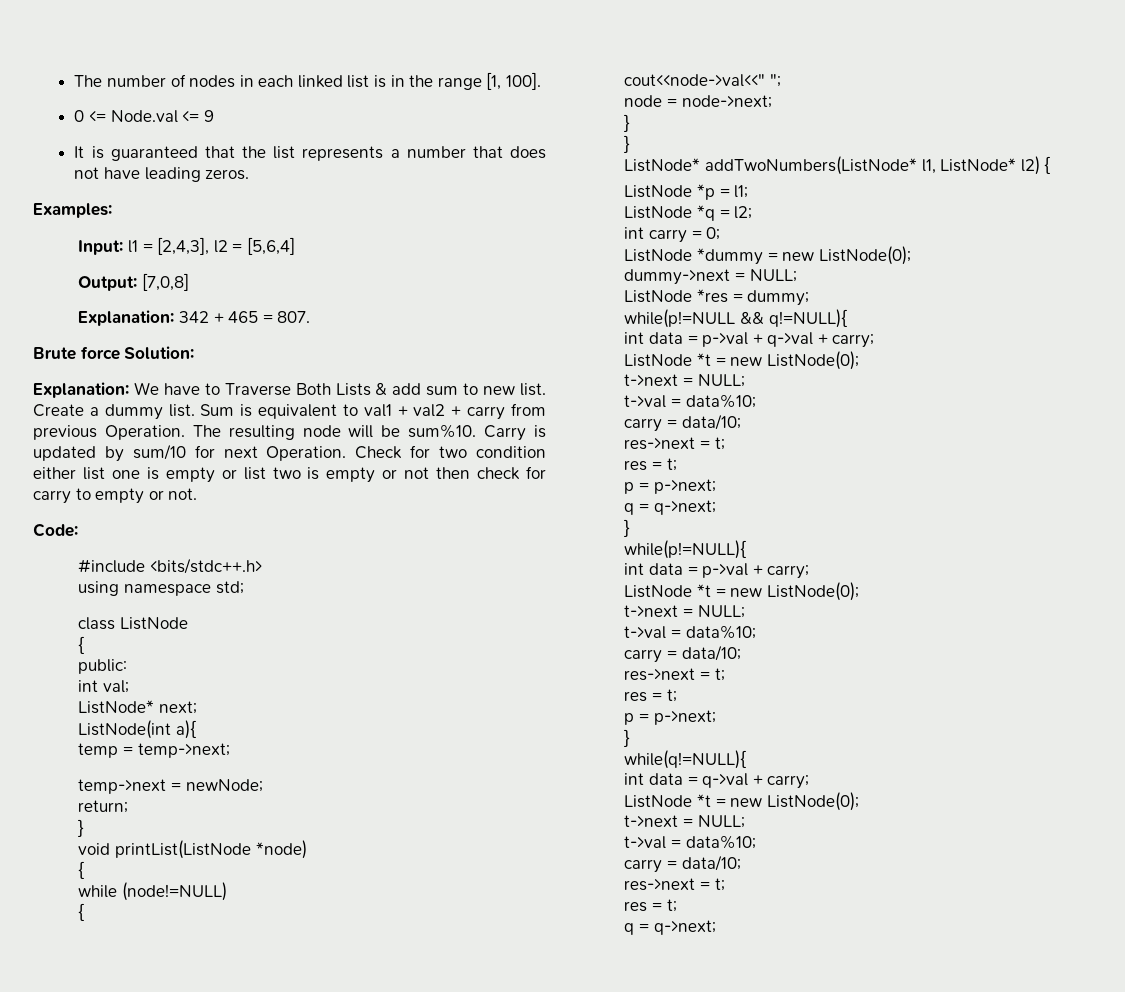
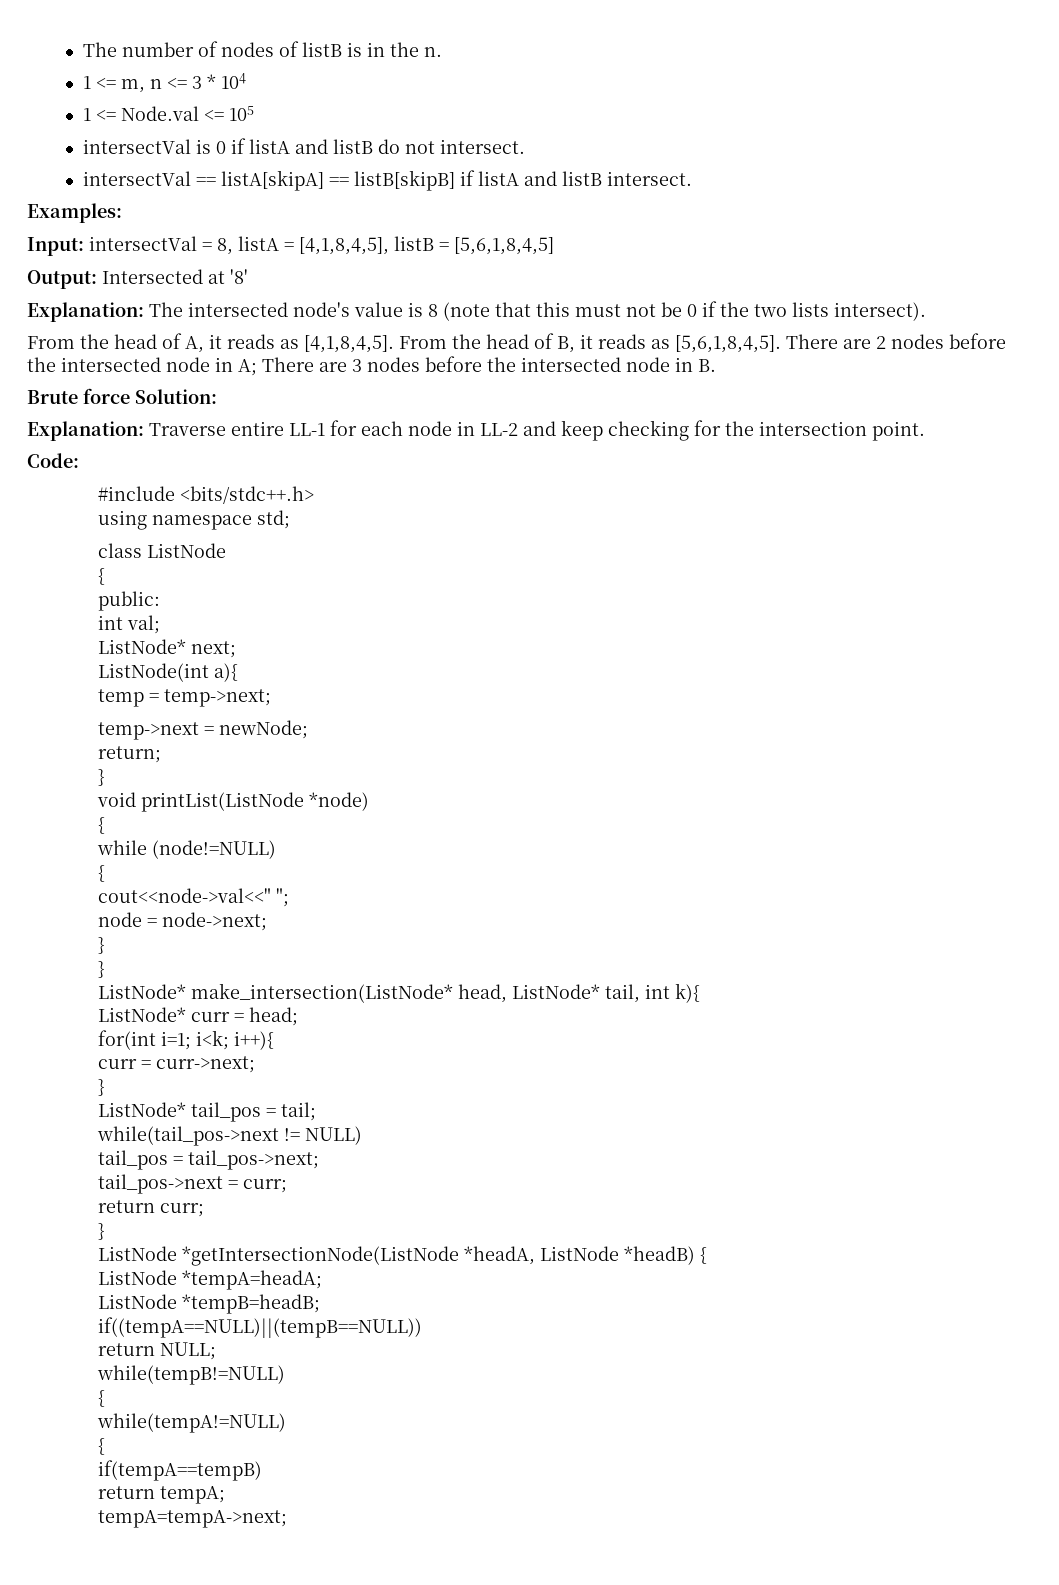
[239,72,542,90] [74,110,214,123] [74,146,546,161] [74,167,250,182] [33,203,112,218] [78,237,295,255] [78,273,189,291] [78,310,311,326] [33,346,195,360] [33,382,547,398] [33,403,547,420] [33,424,547,441] [33,444,547,462] [33,466,547,483] [33,488,198,504] in each linked list is in the range [1, 100]. // 0 <= Node.val <= 9 // It is guaranteed that the list represents a number that does not have leading zeros. // Examples: // Input: l1 = [2,4,3], l2 = [5,6,4] // Output: [7,0,8] // Explanation: 342 + 465 = 807. // Brute force Solution: // Explanation: We have to Traverse Both Lists & add sum to new list. Create a dummy list. Sum is equivalent to val1 + val2 + carry from previous Operation. The resulting node will be sum%10. Carry is updated by sum/10 for next Operation. Check for two condition either list one is empty or list two is empty or not then check for carry to empty or not. -> [278,41,442,57] [82,73,246,93] [82,106,254,121] [82,138,525,154] [82,170,692,191] [27,203,122,223] [27,236,554,256] [27,269,248,289] [27,301,926,322] [27,333,1006,353] [27,356,716,376] [27,388,217,404] [27,420,925,441] of listB is in the n. // 1 <= m, n <= 3 * 104 // 1 <= Node.val <= 105 // intersectVal is 0 if listA and listB do not intersect. // intersectVal == listA[skipA] == listB[skipB] if listA and listB intersect. // Examples: // Input: intersectVal = 8, listA = [4,1,8,4,5], listB = [5,6,1,8,4,5] // Output: Intersected at '8' // Explanation: The intersected node's value is 8 (note that this must not be 0 if the two lists intersect). // From the head of A, it reads as [4,1,8,4,5]. From the head of B, it reads as [5,6,1,8,4,5]. There are 2 nodes before the intersected node in A; There are 3 nodes before the intersected node in B. // Brute force Solution: // Explanation: Traverse entire LL-1 for each node in LL-2 and keep checking for the intersection point.
[704,156,1051,175] [624,184,749,200] [624,205,753,221] [624,227,721,243] [624,246,911,265] [624,269,797,285] [624,289,810,306] [624,309,847,328] [624,332,875,348] [624,351,859,370] [624,374,745,387] [624,394,756,408] [624,414,741,432] [624,437,725,450] [624,458,677,471] [624,479,716,494] [624,500,716,515] [624,519,631,537] [624,540,747,559] [624,563,810,579] [624,582,859,601] [624,605,745,618] [624,625,756,639] [624,645,741,663] [624,668,725,681] [624,689,677,702] [624,710,716,725] [624,729,631,747] [624,750,747,769] [624,773,810,789] [624,792,859,811] [624,815,745,828] [624,835,756,849] [624,855,741,873] [624,878,725,891] [624,899,677,912] [624,920,716,935] addTwoNumbers(ListNode* l1, ListNode* l2) { // ListNode *p = l1; // ListNode *q = l2; // int carry = 0; // ListNode *dummy = new ListNode(0); // dummy->next = NULL; // ListNode *res = dummy; // while(p!=NULL && q!=NULL){ // int data = p->val + q->val + carry; // ListNode *t = new ListNode(0); // t->next = NULL; // t->val = data%10; // carry = data/10; // res->next = t; // res = t; // p = p->next; // q = q->next; // } // while(p!=NULL){ // int data = p->val + carry; // ListNode *t = new ListNode(0); // t->next = NULL; // t->val = data%10; // carry = data/10; // res->next = t; // res = t; // p = p->next; // } // while(q!=NULL){ // int data = q->val + carry; // ListNode *t = new ListNode(0); // t->next = NULL; // t->val = data%10; // carry = data/10; // res->next = t; // res = t; // q = q->next; -> [191,983,701,1003] [98,1007,299,1026] [98,1030,275,1050] [98,1056,256,1073] [98,1079,106,1096] [98,1102,317,1122] [97,1126,363,1146] [98,1150,320,1170] [98,1174,288,1194] [98,1200,205,1217] [98,1223,106,1240] [98,1246,708,1266] [98,1270,323,1290] [98,1294,321,1314] [98,1317,423,1338] [98,1342,217,1360] [97,1365,286,1385] [98,1390,106,1407] [97,1413,287,1433] [98,1438,106,1455] [98,1460,263,1481] [98,1486,226,1504] [98,1510,288,1528] make_intersection(ListNode* head, ListNode* tail, int k){ // ListNode* curr = head; // for(int i=1; i<k; i++){ // curr = curr->next; // } // ListNode* tail_pos = tail; // while(tail_pos->next != NULL) // tail_pos = tail_pos->next; // tail_pos->next = curr; // return curr; // } // ListNode *getIntersectionNode(ListNode *headA, ListNode *headB) { // ListNode *tempA=headA; // ListNode *tempB=headB; // if((tempA==NULL)||(tempB==NULL)) // return NULL; // while(tempB!=NULL) // { // while(tempA!=NULL) // { // if(tempA==tempB) // return tempA; // tempA=tempA->next;

